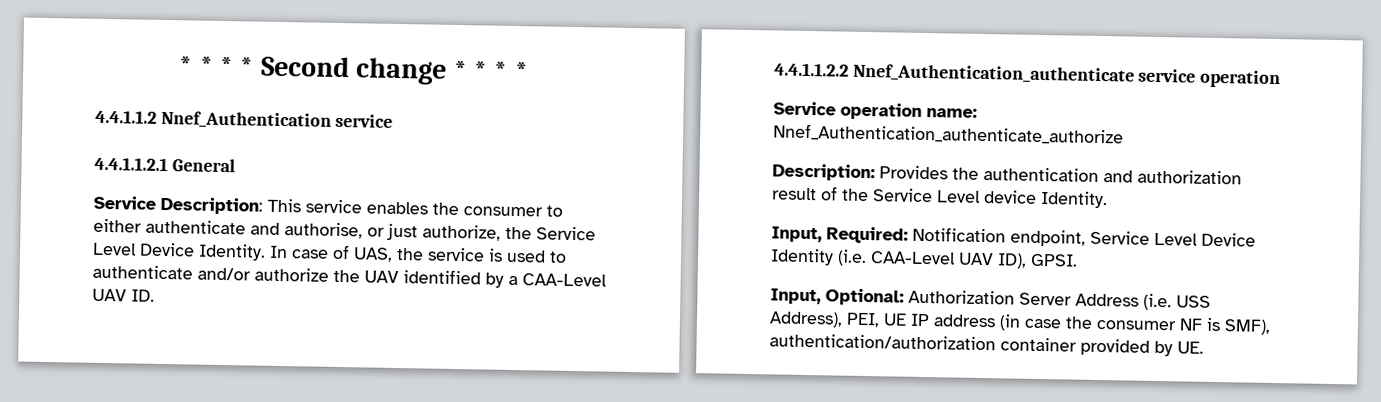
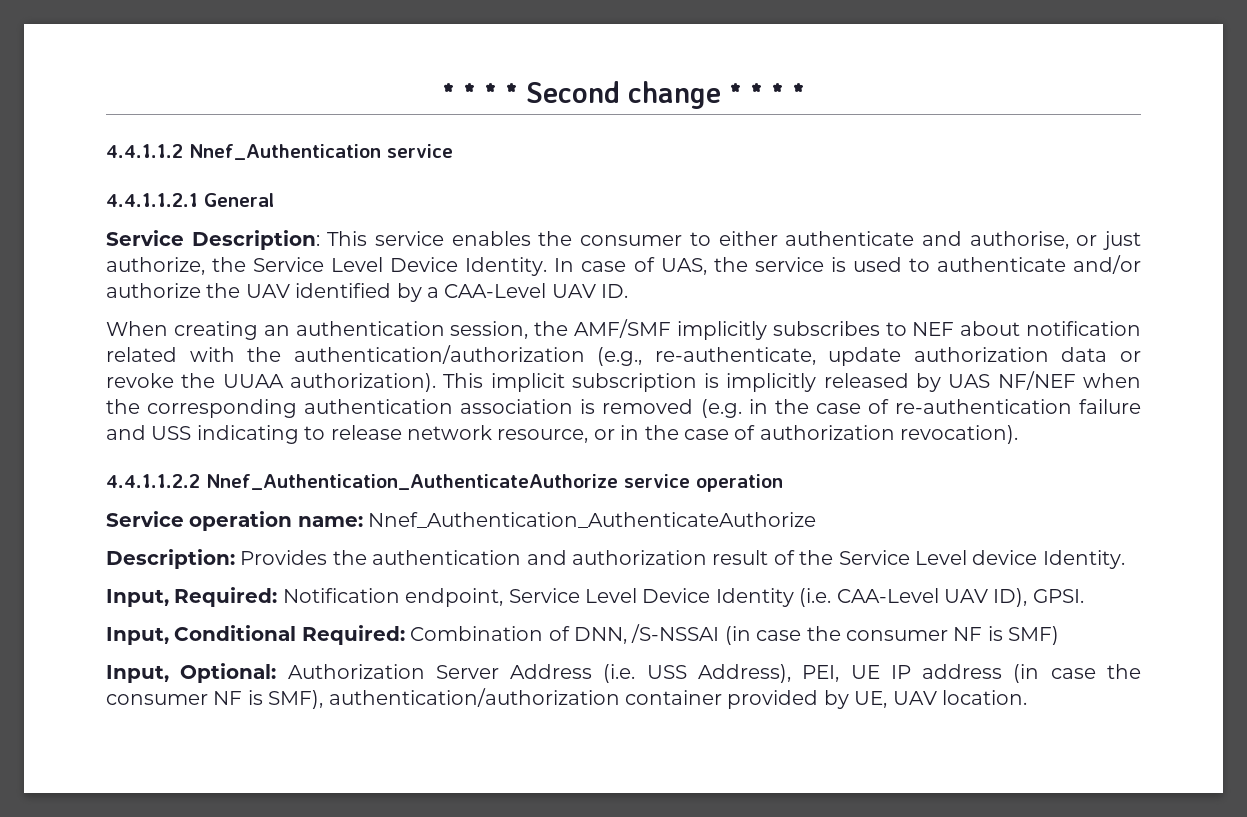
(155, 295) none -> [106,319,1142,340] [106,345,1141,366] [106,371,1141,392] [106,399,1141,418] [106,425,1019,444] // When creating an authentication session, the AMF/SMF implicitly subscribes to NEF about notification related with the authentication/authorization (e.g., re-authenticate, update authorization data or revoke the UUAA authorization). This implicit subscription is implicitly released by UAS NF/NEF when the corresponding authentication association is removed (e.g. in the case of re-authentication failure and USS indicating to release network resource, or in the case of authorization revocation).
[852,63,1135,85] Nnef_Authentication_authenticate -> [206,474,618,490] Nnef_Authentication_AuthenticateAuthorize
[773,123,1124,146] Nnef_Authentication_authenticate_authorize -> [368,512,817,528] Nnef_Authentication_AuthenticateAuthorize
(1078, 260) none -> [106,624,1060,645] // Input, Conditional Required: Combination of DNN, /S-NSSAI (in case the consumer NF is SMF)
[1177,341,1204,354] UE. -> [854,690,1027,708] UE, UAV location.

